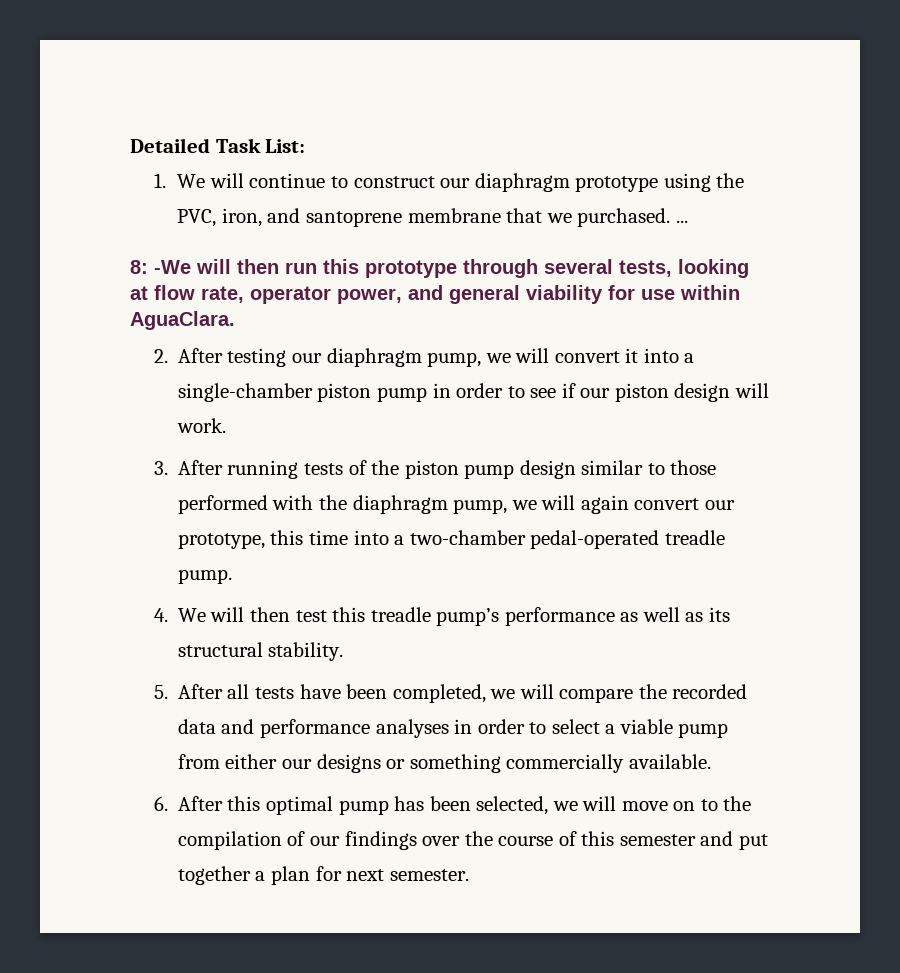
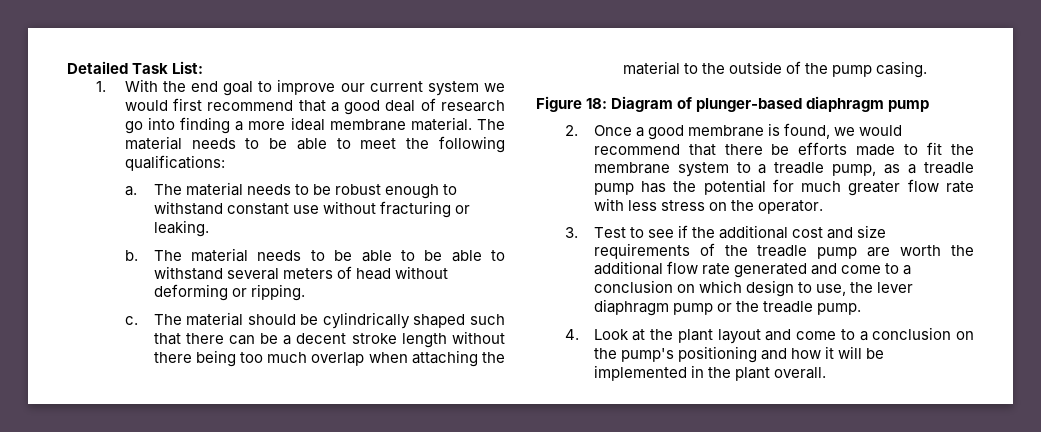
[177,173,745,192] [177,208,688,227] [130,259,749,278] [130,285,740,304] [130,311,235,330] [153,348,695,367] [177,383,769,402] [176,418,226,433] [153,460,717,479] [177,495,735,514] [177,530,725,549] [177,569,232,584] [153,607,730,626] [177,642,344,661] [153,684,748,703] [177,719,729,738] [177,754,711,773] [153,796,752,815] [177,831,768,850] [177,866,469,885] We will continue to construct our diaphragm prototype using the PVC, iron, and santoprene membrane that we purchased. ... // 8: -We will then run this prototype through several tests, looking at flow rate, operator power, and general viability for use within AguaClara. // 2. After testing our diaphragm pump, we will convert it into a single-chamber piston pump in order to see if our piston design will work. // 3. After running tests of the piston pump design similar to those performed with the diaphragm pump, we will again convert our prototype, this time into a two-chamber pedal-operated treadle pump. // 4. We will then test this treadle pump’s performance as well as its structural stability. // 5. After all tests have been completed, we will compare the recorded data and performance analyses in order to select a viable pump from either our designs or something commercially available. // 6. After this optimal pump has been selected, we will move on to the compilation of our findings over the course of this semester and put together a plan for next semester. -> [124,79,506,96] [124,98,505,115] [124,117,505,134] [124,136,505,153] [124,155,225,171] [124,182,457,199] [153,201,470,218] [153,220,209,237] [124,248,505,262] [153,266,448,280] [153,284,305,301] [124,312,505,329] [153,331,505,348] [153,350,505,367] [622,61,927,78] [536,96,930,112] [564,123,903,140] [593,142,974,156] [593,162,974,177] [593,179,974,196] [593,198,823,214] [564,225,887,239] [593,243,974,259] [593,261,912,278] [593,280,914,297] [593,299,861,316] [564,327,974,344] [593,346,885,363] [593,365,826,381] With the end goal to improve our current system we would first recommend that a good deal of research go into finding a more ideal membrane material. The material needs to be able to meet the following qualifications: // a. The material needs to be robust enough to withstand constant use without fracturing or leaking. // b. The material needs to be able to be able to withstand several meters of head without deforming or ripping. // c. The material should be cylindrically shaped such that there can be a decent stroke length without there being too much overlap when attaching the material to the outside of the pump casing. // Figure 18: Diagram of plunger-based diaphragm pump // 2. Once a good membrane is found, we would recommend that there be efforts made to fit the membrane system to a treadle pump, as a treadle pump has the potential for much greater flow rate with less stress on the operator. // 3. Test to see if the additional cost and size requirements of the treadle pump are worth the additional flow rate generated and come to a conclusion on which design to use, the lever diaphragm pump or the treadle pump. // 4. Look at the plant layout and come to a conclusion on the pump's positioning and how it will be implemented in the plant overall.

